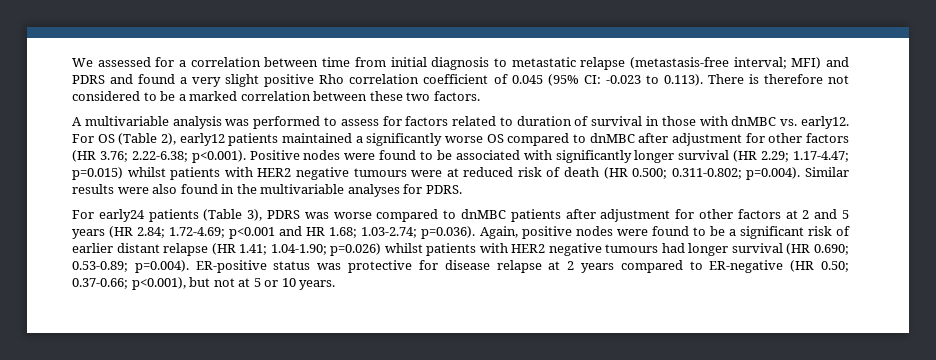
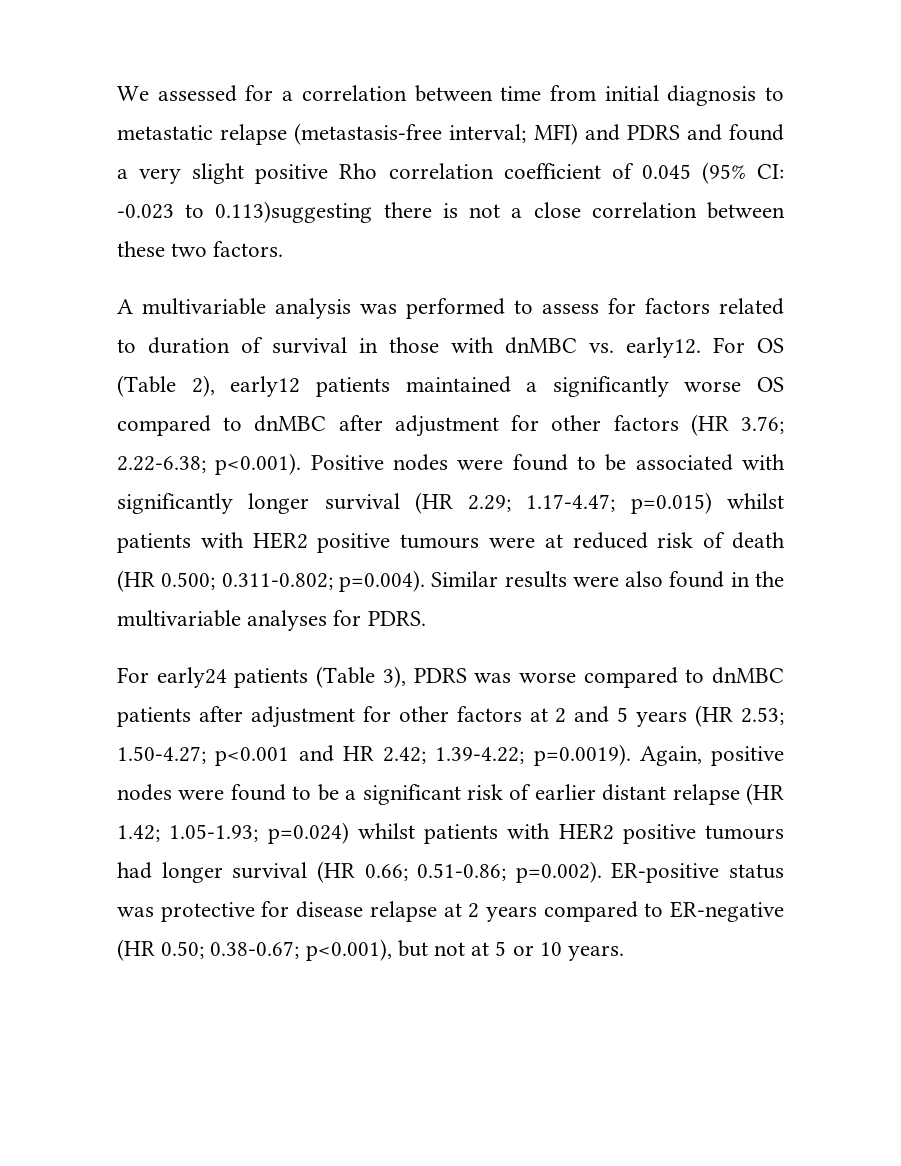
[663,74,849,86] [72,91,238,101] 0.113). There is therefore not considered to be a marked -> [215,201,581,223] 0.113)suggesting there is not a close
[295,167,349,180] negative -> [317,533,391,553] positive
[137,227,226,238] 2.84; 1.72-4.69; -> [741,707,784,725] [117,746,206,764] 2.53; 1.50-4.27;
[329,226,476,239] 1.68; 1.03-2.74; p=0.036). -> [383,744,631,766] 2.42; 1.39-4.22; p=0.0019).
[239,243,602,256] 1.41; 1.04-1.90; p=0.026) whilst patients with HER2 negative -> [117,822,696,844] 1.42; 1.05-1.93; p=0.024) whilst patients with HER2 positive
[814,244,849,255] [72,260,189,273] 0.690; 0.53-0.89; p=0.004). -> [364,861,602,883] 0.66; 0.51-0.86; p=0.002).
[72,278,128,289] 0.37-0.66; -> [210,941,300,959] 0.38-0.67;

